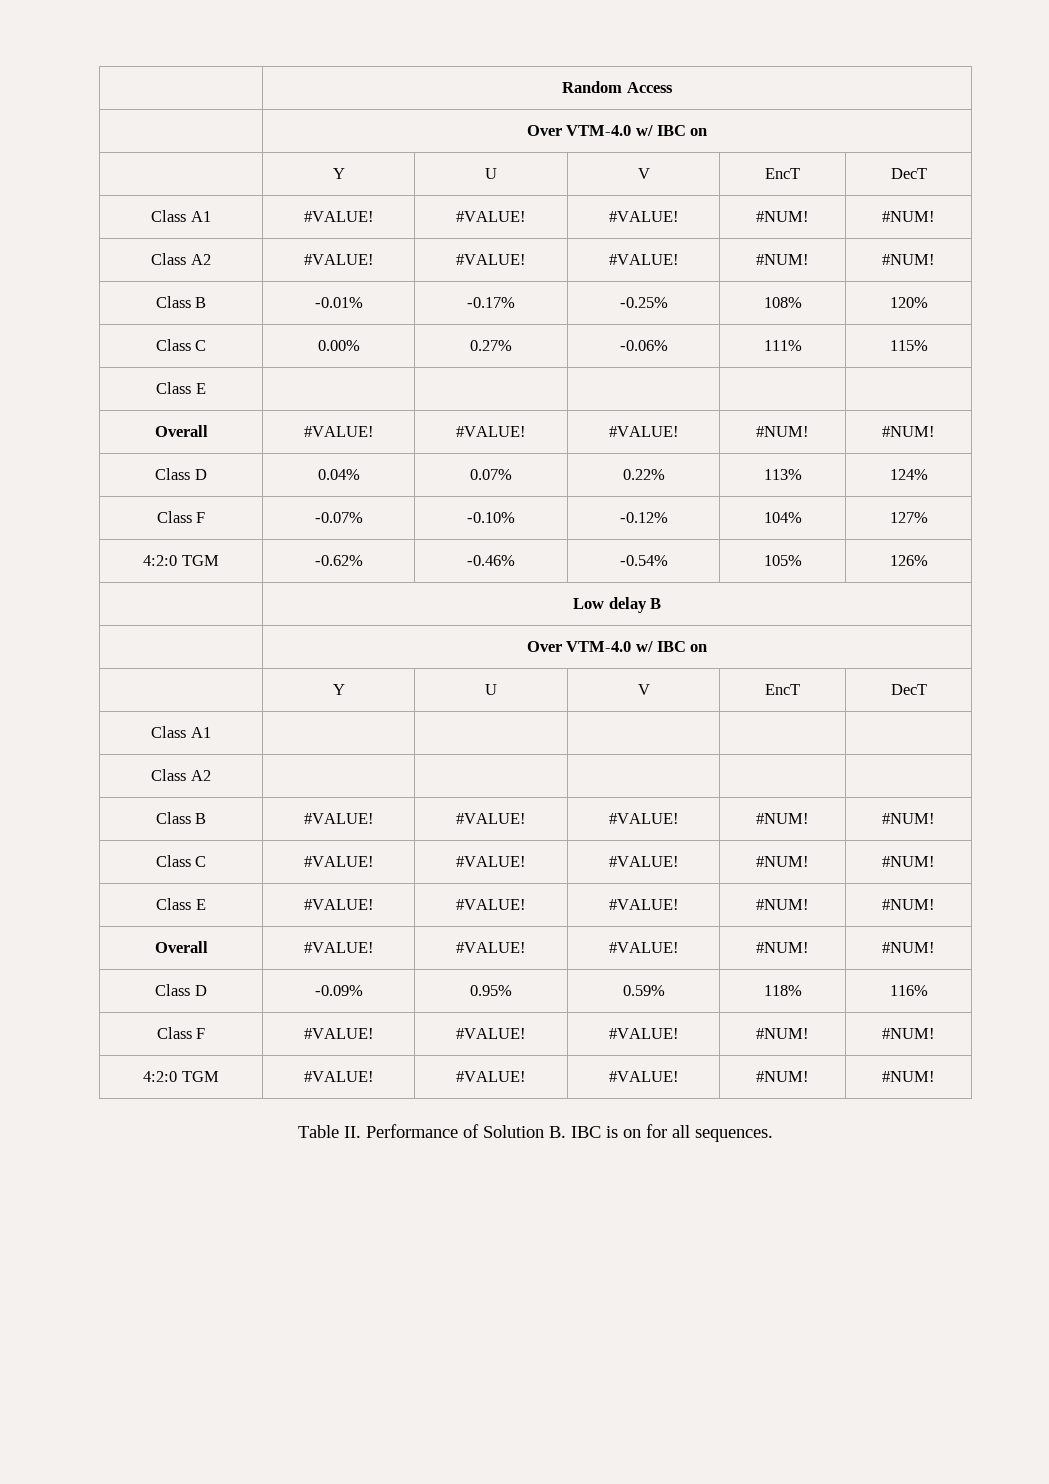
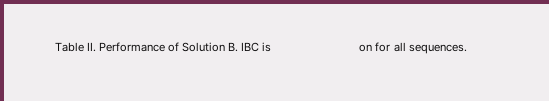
[562,81,673,93] [526,125,708,136] [332,168,345,179] [485,168,497,179] [637,168,650,179] [765,168,800,179] [890,168,927,179] [151,210,211,222] [303,211,374,222] [456,211,526,222] [608,211,679,222] [756,211,809,222] [882,211,935,222] [151,253,211,265] [303,254,374,265] [456,254,526,265] [608,254,679,265] [756,254,809,265] [882,254,935,265] [155,296,207,308] [314,297,363,308] [467,297,515,308] [619,297,668,308] [763,297,802,308] [889,297,928,308] [155,339,207,351] [317,340,360,351] [470,340,512,351] [619,340,668,351] [763,340,802,351] [889,340,928,351] [156,382,206,394] [154,425,208,437] [303,426,374,437] [456,426,526,437] [608,426,679,437] [756,426,809,437] [882,426,935,437] [155,468,207,480] [317,469,360,480] [470,469,512,480] [622,469,665,480] [763,469,802,480] [889,469,928,480] [156,511,206,523] [314,512,363,523] [467,512,515,523] [619,512,668,523] [763,512,802,523] [889,512,928,523] [143,555,219,566] [314,555,363,566] [467,555,515,566] [619,555,668,566] [763,555,802,566] [889,555,928,566] [573,597,661,613] [526,641,708,652] [332,684,345,695] [485,684,497,695] [637,684,650,695] [765,684,800,695] [890,684,927,695] [151,726,211,738] [151,769,211,781] [155,812,207,824] [303,813,374,824] [456,813,526,824] [608,813,679,824] [756,813,809,824] [882,813,935,824] [155,855,207,867] [303,856,374,867] [456,856,526,867] [608,856,679,867] [756,856,809,867] [882,856,935,867] [156,898,206,910] [303,899,374,910] [456,899,526,910] [608,899,679,910] [756,899,809,910] [882,899,935,910] [154,941,208,953] [303,942,374,953] [456,942,526,953] [608,942,679,953] [756,942,809,953] [882,942,935,953] [155,984,207,996] [314,985,363,996] [470,985,512,996] [622,985,665,996] [763,985,802,996] [889,985,928,996] [156,1027,206,1039] [303,1028,374,1039] [456,1028,526,1039] [608,1028,679,1039] [756,1028,809,1039] [882,1028,935,1039] [143,1071,219,1082] [303,1071,374,1082] [456,1071,526,1082] [608,1071,679,1082] [756,1071,809,1082] [882,1071,935,1082] | Random Access // | Over VTM-4.0 w/ IBC on // | Y | U | V | EncT | DecT // Class A1 | #VALUE! | #VALUE! | #VALUE! | #NUM! | #NUM! // Class A2 | #VALUE! | #VALUE! | #VALUE! | #NUM! | #NUM! // Class B | -0.01% | -0.17% | -0.25% | 108% | 120% // Class C | 0.00% | 0.27% | -0.06% | 111% | 115% // Class E | | | | | // Overall | #VALUE! | #VALUE! | #VALUE! | #NUM! | #NUM! // Class D | 0.04% | 0.07% | 0.22% | 113% | 124% // Class F | -0.07% | -0.10% | -0.12% | 104% | 127% // 4:2:0 TGM | -0.62% | -0.46% | -0.54% | 105% | 126% // | Low delay B // | Over VTM-4.0 w/ IBC on // | Y | U | V | EncT | DecT // Class A1 | | | | | // Class A2 | | | | | // Class B | #VALUE! | #VALUE! | #VALUE! | #NUM! | #NUM! // Class C | #VALUE! | #VALUE! | #VALUE! | #NUM! | #NUM! // Class E | #VALUE! | #VALUE! | #VALUE! | #NUM! | #NUM! // Overall | #VALUE! | #VALUE! | #VALUE! | #NUM! | #NUM! // Class D | -0.09% | 0.95% | 0.59% | 118% | 116% // Class F | #VALUE! | #VALUE! | #VALUE! | #NUM! | #NUM! // 4:2:0 TGM | #VALUE! | #VALUE! | #VALUE! | #NUM! | #NUM! // -> (54, 47) none

